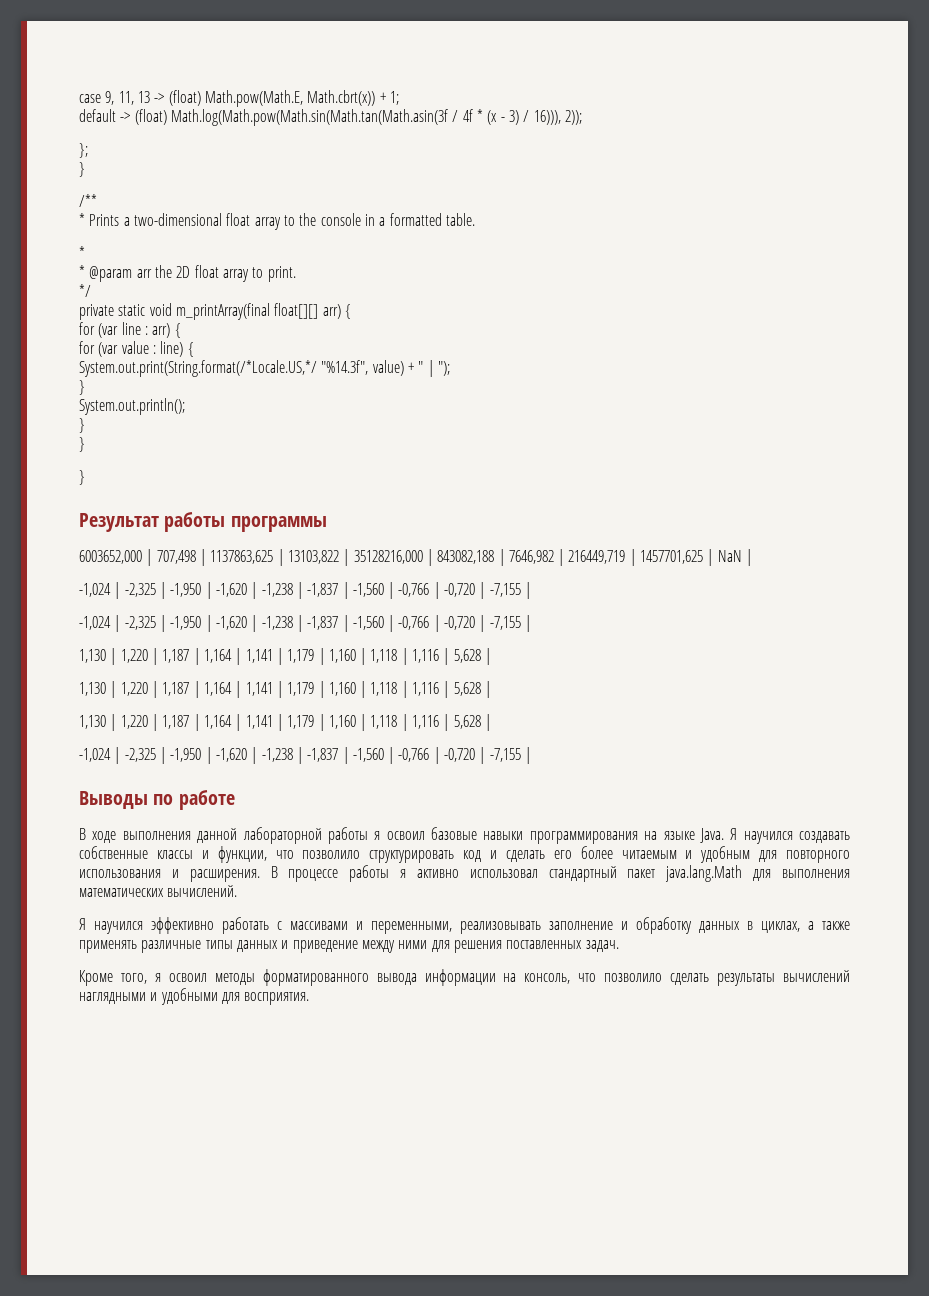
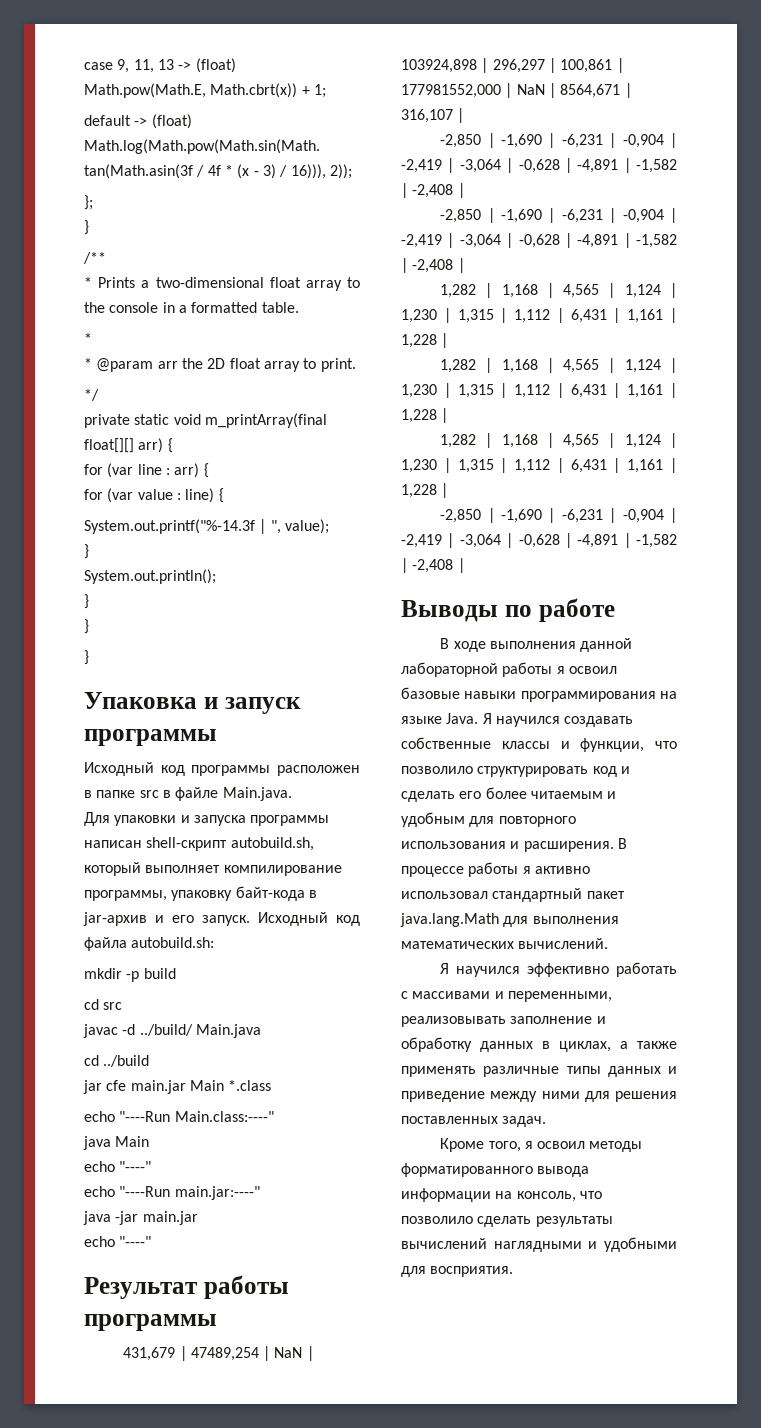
[79,360,450,377] System.out.print(String.format(/*Locale.US,*/ "%14.3f", value) + " | "); -> [84,519,329,534] System.out.printf("%-14.3f | ", value);
[79,512,327,532] [79,549,753,566] [79,582,532,599] [79,615,532,632] [79,648,492,665] [79,681,492,698] [79,714,492,731] [79,747,521,764] Результат работы программы // 6003652,000 | 707,498 | 1137863,625 | 13103,822 | 35128216,000 | 843082,188 | 7646,982 | 216449,719 | 1457701,625 | NaN | // -1,024 | -2,325 | -1,950 | -1,620 | -1,238 | -1,837 | -1,560 | -0,766 | -0,720 | -7,155 | // -1,024 | -2,325 | -1,950 | -1,620 | -1,238 | -1,837 | -1,560 | -0,766 | -0,720 | -7,155 | // 1,130 | 1,220 | 1,187 | 1,164 | 1,141 | 1,179 | 1,160 | 1,118 | 1,116 | 5,628 | // 1,130 | 1,220 | 1,187 | 1,164 | 1,141 | 1,179 | 1,160 | 1,118 | 1,116 | 5,628 | // 1,130 | 1,220 | 1,187 | 1,164 | 1,141 | 1,179 | 1,160 | 1,118 | 1,116 | 5,628 | // -1,024 | -2,325 | -1,950 | -1,620 | -1,238 | -1,837 | -1,560 | -0,766 | -0,720 | -7,155 -> [84,692,301,714] [84,729,217,746] [84,762,360,776] [84,787,292,801] [84,812,330,826] [84,837,314,851] [84,862,342,876] [84,886,317,901] [83,912,360,926] [84,937,215,951] [84,968,176,982] [84,999,123,1010] [83,1024,261,1038] [84,1055,150,1067] [83,1080,272,1094] [84,1111,274,1122] [83,1136,150,1150] [84,1161,152,1172] [84,1186,260,1200] [83,1211,198,1225] [84,1236,152,1247] [84,1275,289,1299] [84,1314,217,1331] [123,1346,314,1361] [401,58,624,73] [401,83,632,98] [401,108,465,123] [440,133,677,148] [401,158,677,173] [401,183,465,198] [440,208,677,223] [401,233,677,248] [401,258,465,273] [440,283,677,298] [401,308,677,323] [401,333,449,348] [440,358,677,373] [401,383,677,398] [401,408,449,423] [440,433,677,448] [401,458,677,473] [401,483,449,498] [440,508,677,523] [401,533,677,548] [401,558,454,573] Упаковка и запуск программы // Исходный код программы расположен в папке src в файле Main.java. // Для упаковки и запуска программы написан shell-скрипт autobuild.sh, который выполняет компилирование программы, упаковку байт-кода в jar-архив и его запуск. Исходный код файла autobuild.sh: // mkdir -p build // cd src // javac -d ../build/ Main.java // cd ../build // jar cfe main.jar Main *.class // echo "----Run Main.class:----" // java Main // echo "----" // echo "----Run main.jar:----" // java -jar main.jar // echo "----" // Результат работы программы // 431,679 | 47489,254 | NaN | 103924,898 | 296,297 | 100,861 | 177981552,000 | NaN | 8564,671 | 316,107 | // -2,850 | -1,690 | -6,231 | -0,904 | -2,419 | -3,064 | -0,628 | -4,891 | -1,582 | -2,408 | // -2,850 | -1,690 | -6,231 | -0,904 | -2,419 | -3,064 | -0,628 | -4,891 | -1,582 | -2,408 | // 1,282 | 1,168 | 4,565 | 1,124 | 1,230 | 1,315 | 1,112 | 6,431 | 1,161 | 1,228 | // 1,282 | 1,168 | 4,565 | 1,124 | 1,230 | 1,315 | 1,112 | 6,431 | 1,161 | 1,228 | // 1,282 | 1,168 | 4,565 | 1,124 | 1,230 | 1,315 | 1,112 | 6,431 | 1,161 | 1,228 | // -2,850 | -1,690 | -6,231 | -0,904 | -2,419 | -3,064 | -0,628 | -4,891 | -1,582 | -2,408

